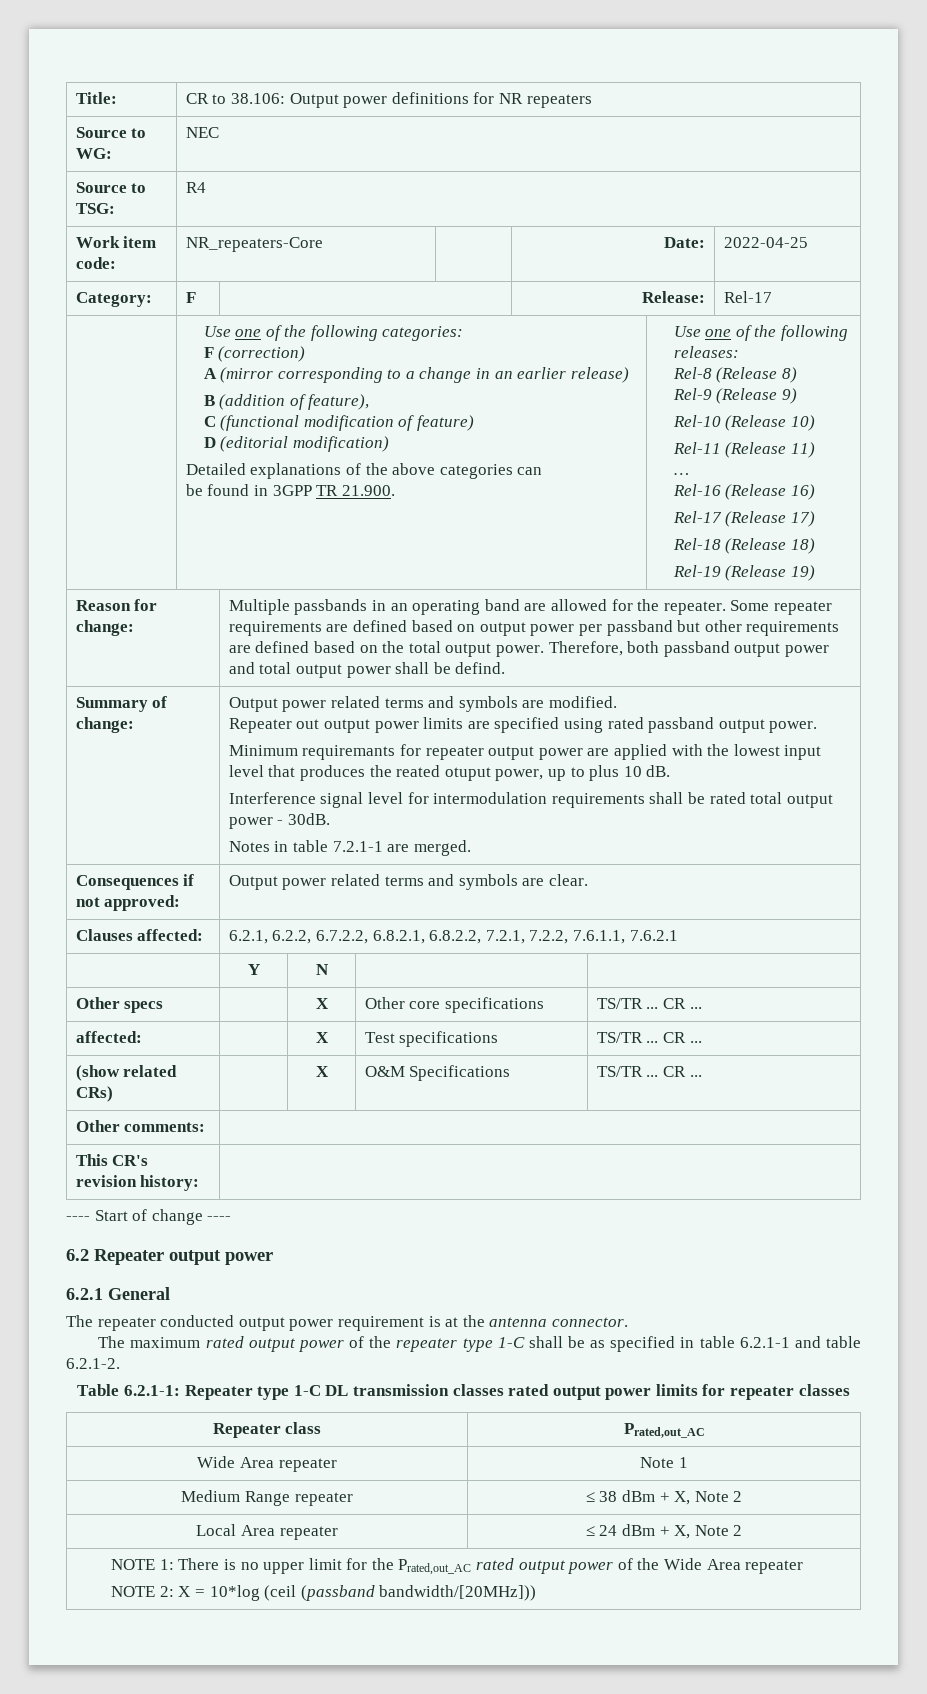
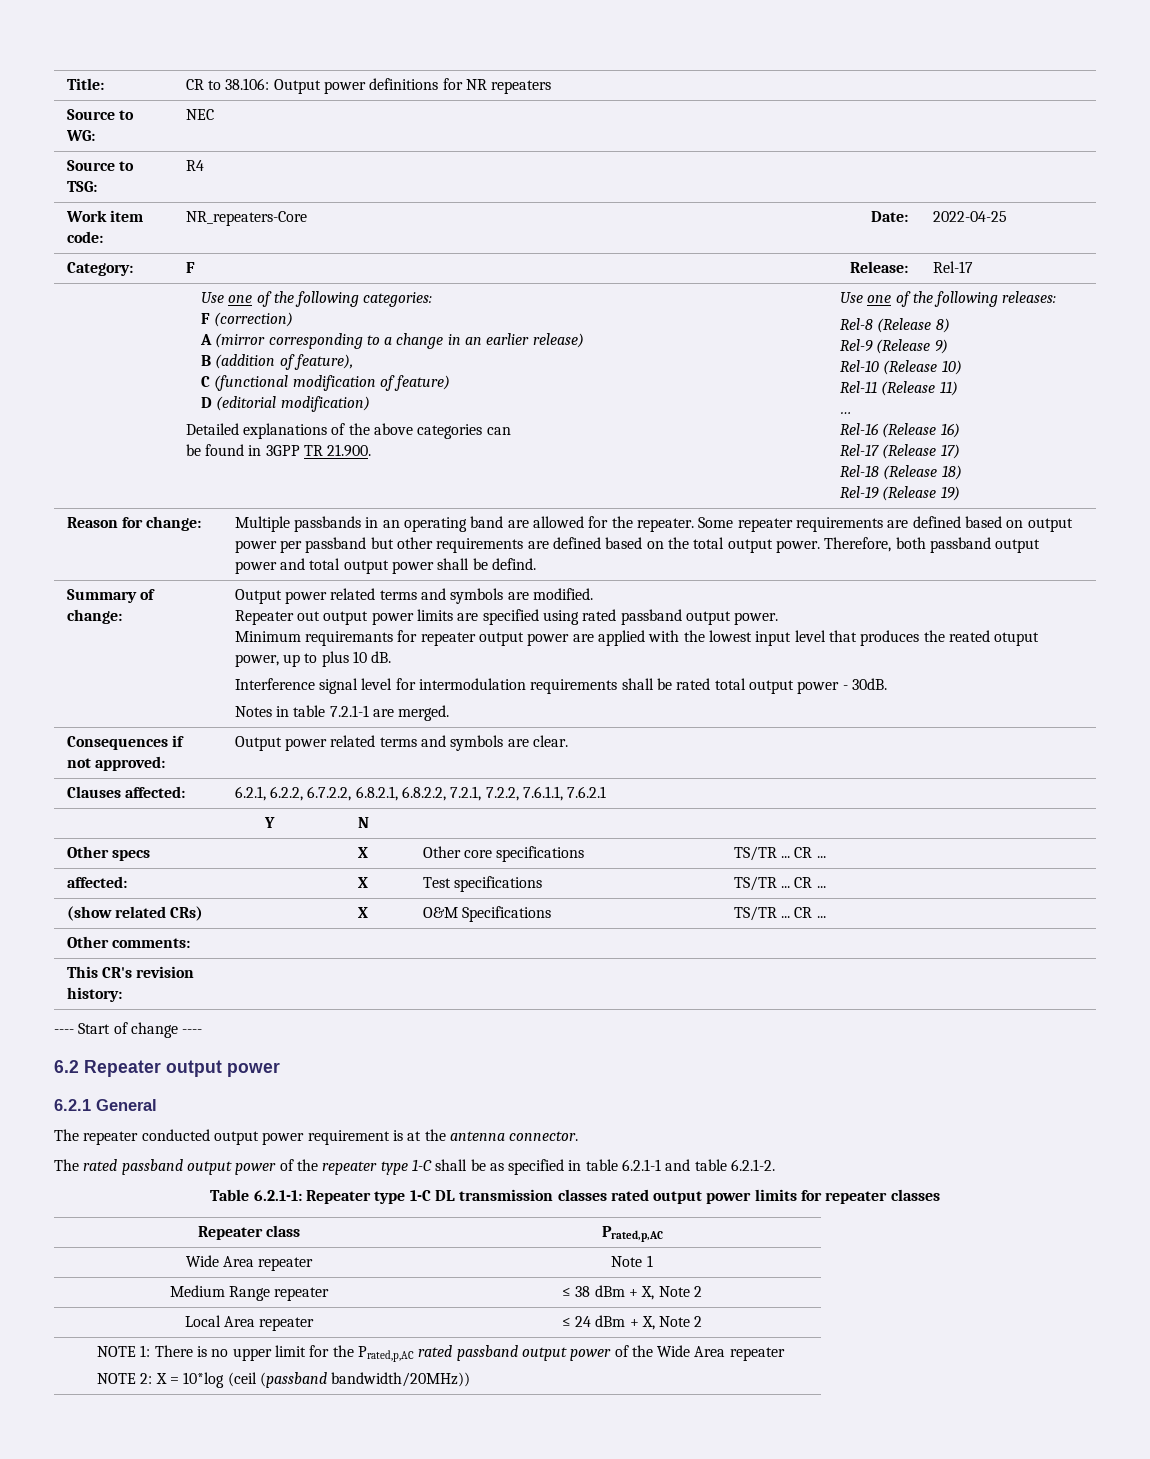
[130,1336,244,1348] maximum rated -> [83,1159,183,1175] rated passband
[623,1423,705,1438] Prated,out_AC -> [601,1226,663,1242] Prated,p,AC
[398,1558,515,1575] Prated,out_AC rated -> [357,1345,518,1362] Prated,p,AC rated passband
[379,1585,537,1601] bandwidth/[20MHz])) -> [331,1372,471,1387] bandwidth/20MHz))

